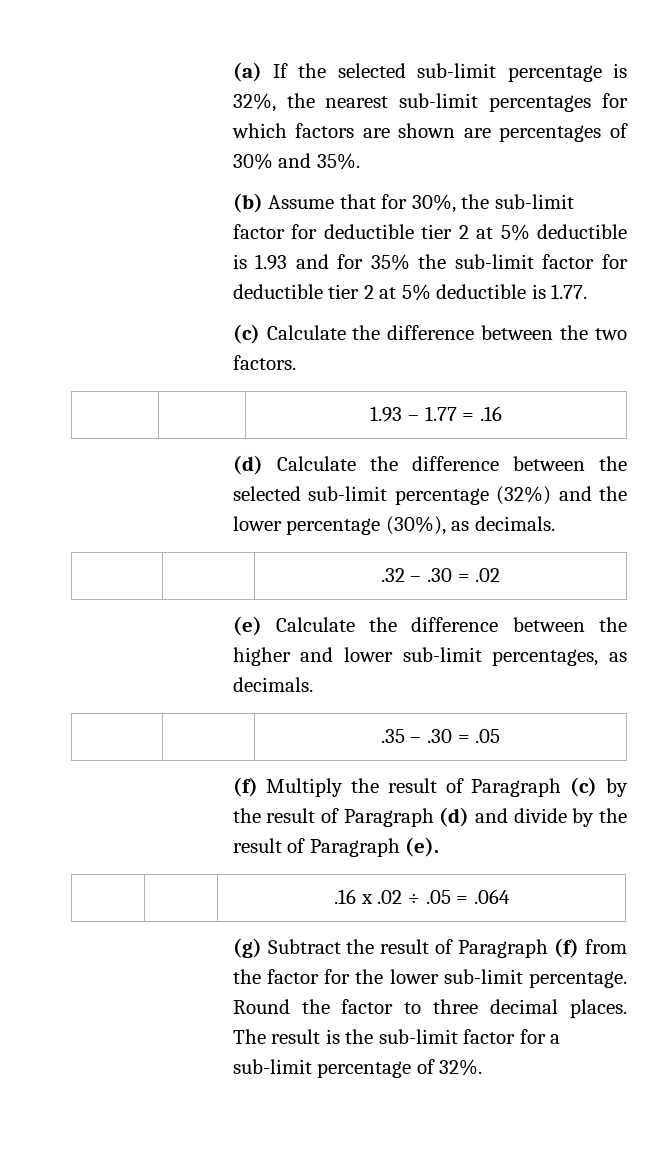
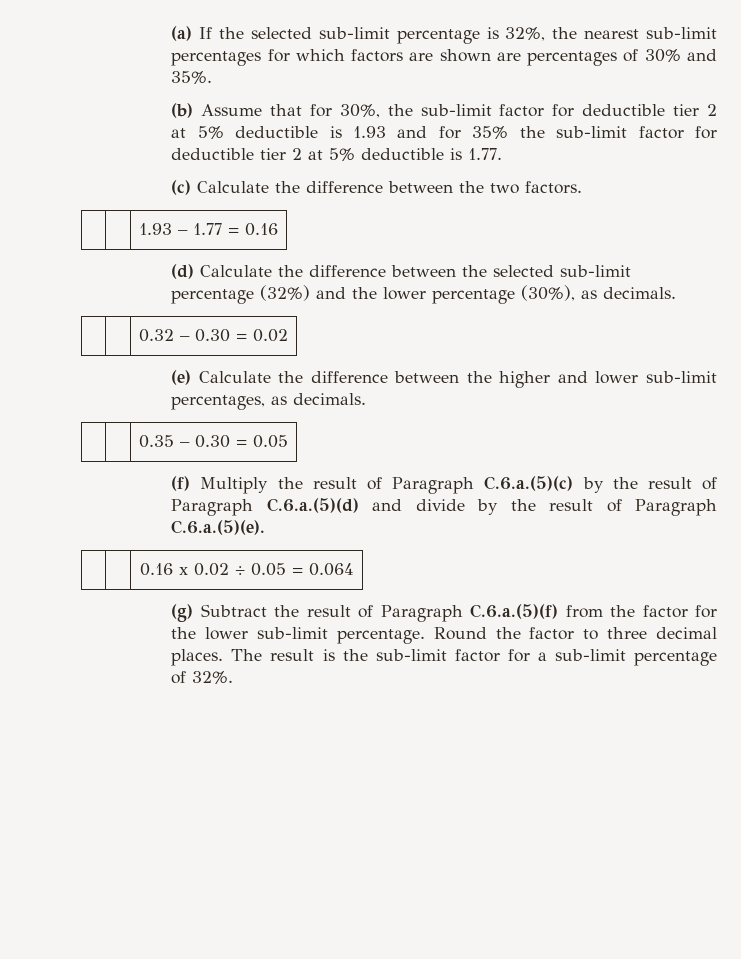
[479,406,502,421] .16 -> [244,223,278,236] 0.16
[380,568,501,582] .32 – .30 = .02 -> [139,329,288,342] 0.32 – 0.30 = 0.02
[380,729,501,743] .35 – .30 = .05 -> [139,435,288,448] 0.35 – 0.30 = 0.05
[570,777,628,797] [232,807,470,827] (c) by the result of Paragraph (d) -> [484,476,717,493] [171,498,359,516] C.6.a.(5)(c) by the result of Paragraph C.6.a.(5)(d)
[405,837,440,857] [334,889,510,904] (e). // | | .16 x .02 ÷ .05 = .064 -> [171,520,266,535] [139,563,354,576] C.6.a.(5)(e). // | | 0.16 x 0.02 ÷ 0.05 = 0.064
[554,938,580,958] (f) -> [470,604,559,619] C.6.a.(5)(f)

